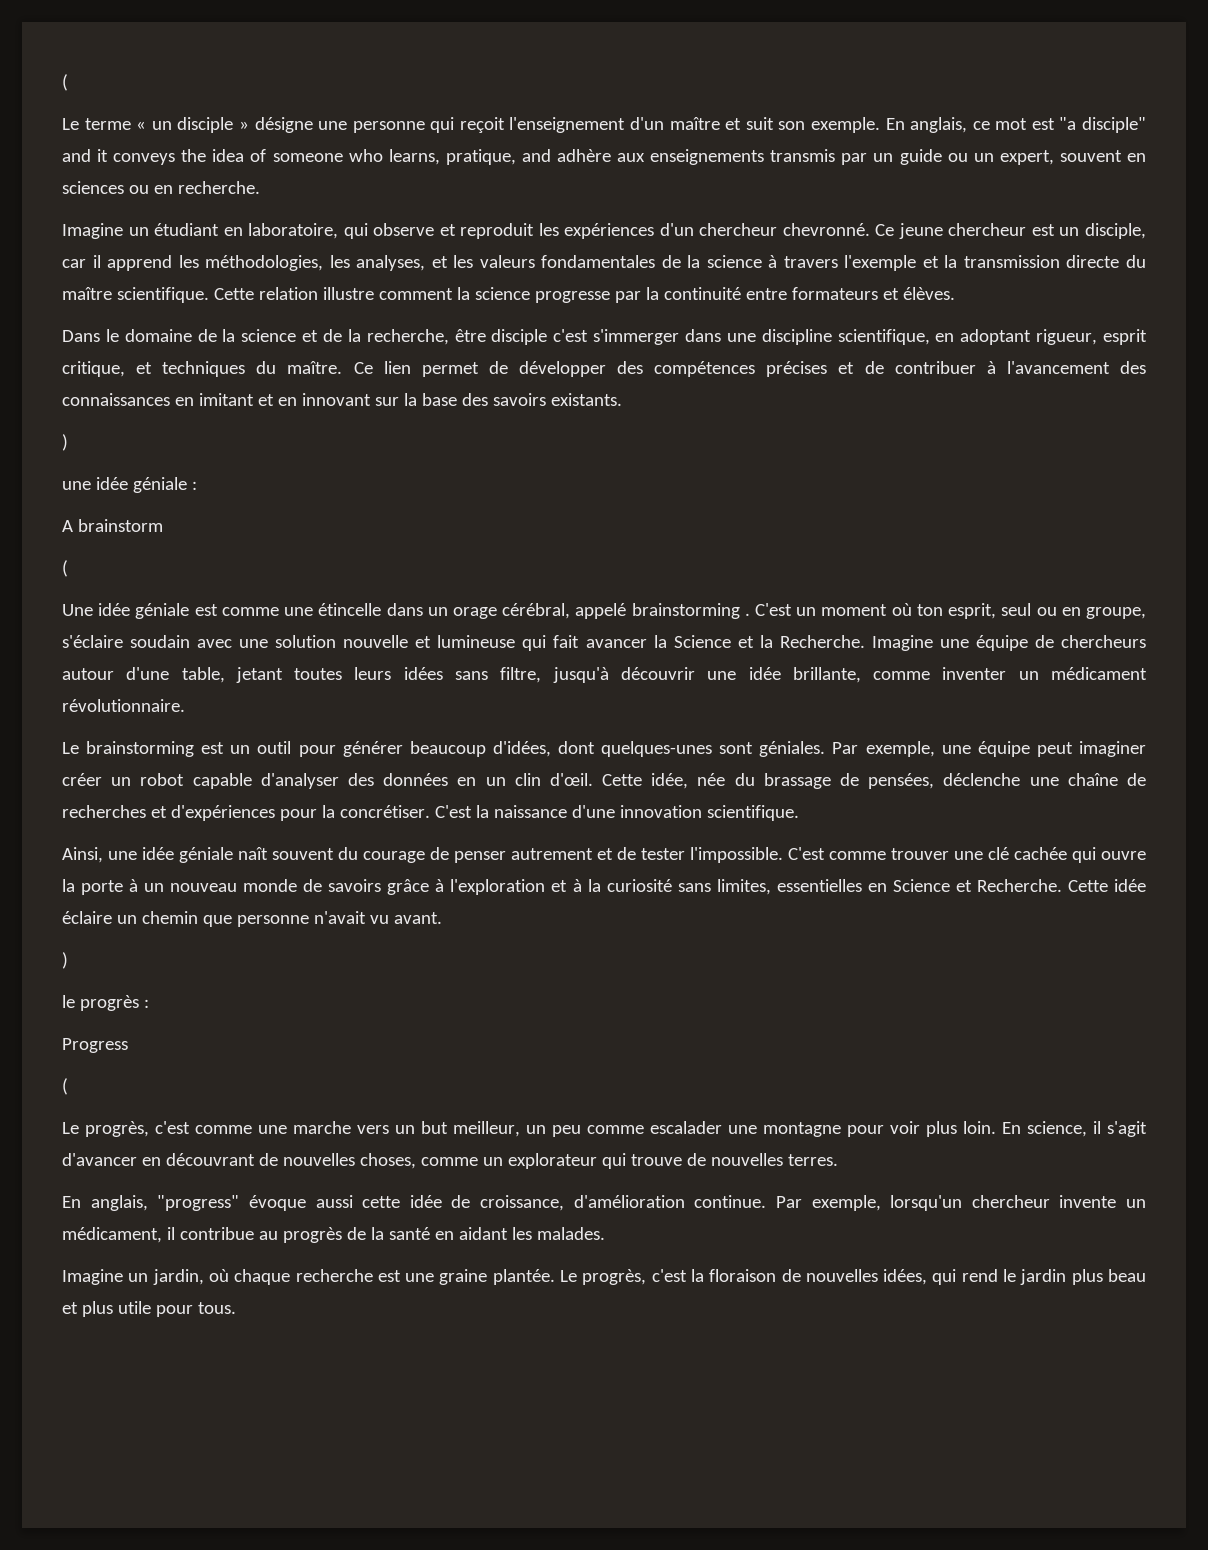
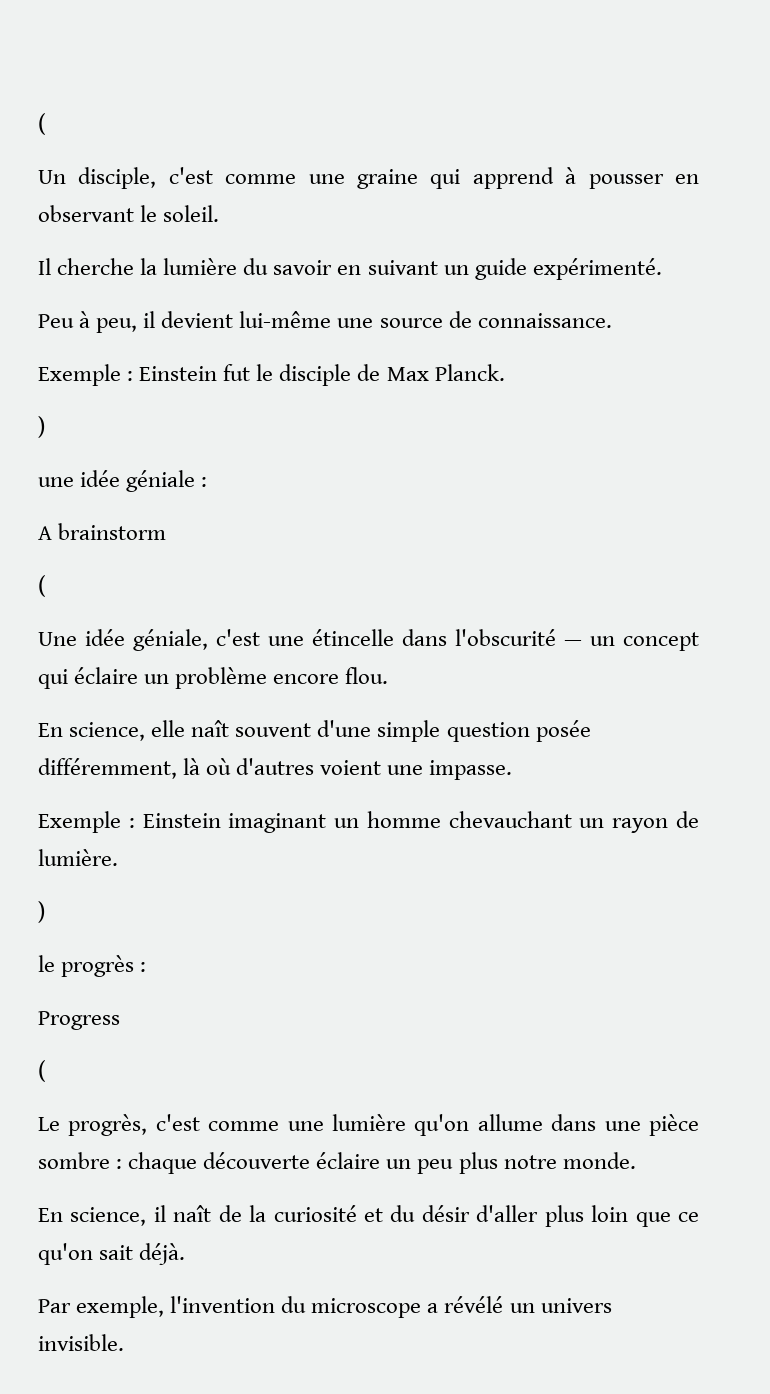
[62,74,68,91] [62,117,1147,133] [62,149,1146,165] [62,181,260,194] [62,223,1146,239] [62,255,1146,271] [62,287,955,303] [62,329,1148,345] [62,361,1146,377] [62,393,622,406] ( // Le terme « un disciple » désigne une personne qui reçoit l'enseignement d'un maître et suit son exemple. En anglais, ce mot est "a disciple" and it conveys the idea of someone who learns, pratique, and adhère aux enseignements transmis par un guide ou un expert, souvent en sciences ou en recherche. // Imagine un étudiant en laboratoire, qui observe et reproduit les expériences d'un chercheur chevronné. Ce jeune chercheur est un disciple, car il apprend les méthodologies, les analyses, et les valeurs fondamentales de la science à travers l'exemple et la transmission directe du maître scientifique. Cette relation illustre comment la science progresse par la continuité entre formateurs et élèves. // Dans le domaine de la science et de la recherche, être disciple c'est s'immerger dans une discipline scientifique, en adoptant rigueur, esprit critique, et techniques du maître. Ce lien permet de développer des compétences précises et de contribuer à l'avancement des connaissances en imitant et en innovant sur la base des savoirs existants. -> [38,113,46,135] [38,167,699,189] [38,205,220,222] [38,258,662,280] [38,311,612,333] [38,364,505,386] ( // Un disciple, c'est comme une graine qui apprend à pousser en observant le soleil. // Il cherche la lumière du savoir en suivant un guide expérimenté. // Peu à peu, il devient lui-même une source de connaissance. // Exemple : Einstein fut le disciple de Max Planck.
[135,603,1147,619] [62,635,1146,651] [62,667,1147,683] [62,699,185,712] [62,741,1146,757] [62,773,1146,789] [62,805,799,821] [62,847,1146,863] [62,879,1147,895] [62,911,442,927] géniale est comme une étincelle dans un orage cérébral, appelé brainstorming . C'est un moment où ton esprit, seul ou en groupe, s'éclaire soudain avec une solution nouvelle et lumineuse qui fait avancer la Science et la Recherche. Imagine une équipe de chercheurs autour d'une table, jetant toutes leurs idées sans filtre, jusqu'à découvrir une idée brillante, comme inventer un médicament révolutionnaire. // Le brainstorming est un outil pour générer beaucoup d'idées, dont quelques-unes sont géniales. Par exemple, une équipe peut imaginer créer un robot capable d'analyser des données en un clin d'œil. Cette idée, née du brassage de pensées, déclenche une chaîne de recherches et d'expériences pour la concrétiser. C'est la naissance d'une innovation scientifique. // Ainsi, une idée géniale naît souvent du courage de penser autrement et de tester l'impossible. C'est comme trouver une clé cachée qui ouvre la porte à un nouveau monde de savoirs grâce à l'exploration et à la curiosité sans limites, essentielles en Science et Recherche. Cette idée éclaire un chemin que personne n'avait vu avant. -> [133,629,699,651] [38,667,389,689] [38,720,591,742] [38,758,513,780] [38,811,700,833] [38,849,118,866] géniale, c'est une étincelle dans l'obscurité — un concept qui éclaire un problème encore flou. // En science, elle naît souvent d'une simple question posée différemment, là où d'autres voient une impasse. // Exemple : Einstein imaginant un homme chevauchant un rayon de lumière.
[293,1121,1147,1137] [62,1153,838,1169] [62,1195,1146,1211] [62,1227,605,1243] [62,1269,1147,1285] [62,1301,236,1317] marche vers un but meilleur, un peu comme escalader une montagne pour voir plus loin. En science, il s'agit d'avancer en découvrant de nouvelles choses, comme un explorateur qui trouve de nouvelles terres. // En anglais, "progress" évoque aussi cette idée de croissance, d'amélioration continue. Par exemple, lorsqu'un chercheur invente un médicament, il contribue au progrès de la santé en aidant les malades. // Imagine un jardin, où chaque recherche est une graine plantée. Le progrès, c'est la floraison de nouvelles idées, qui rend le jardin plus beau et plus utile pour tous. -> [332,1114,699,1136] [38,1152,636,1174] [38,1205,700,1227] [38,1243,186,1265] [38,1296,612,1318] [38,1334,124,1351] lumière qu'on allume dans une pièce sombre : chaque découverte éclaire un peu plus notre monde. // En science, il naît de la curiosité et du désir d'aller plus loin que ce qu'on sait déjà. // Par exemple, l'invention du microscope a révélé un univers invisible.

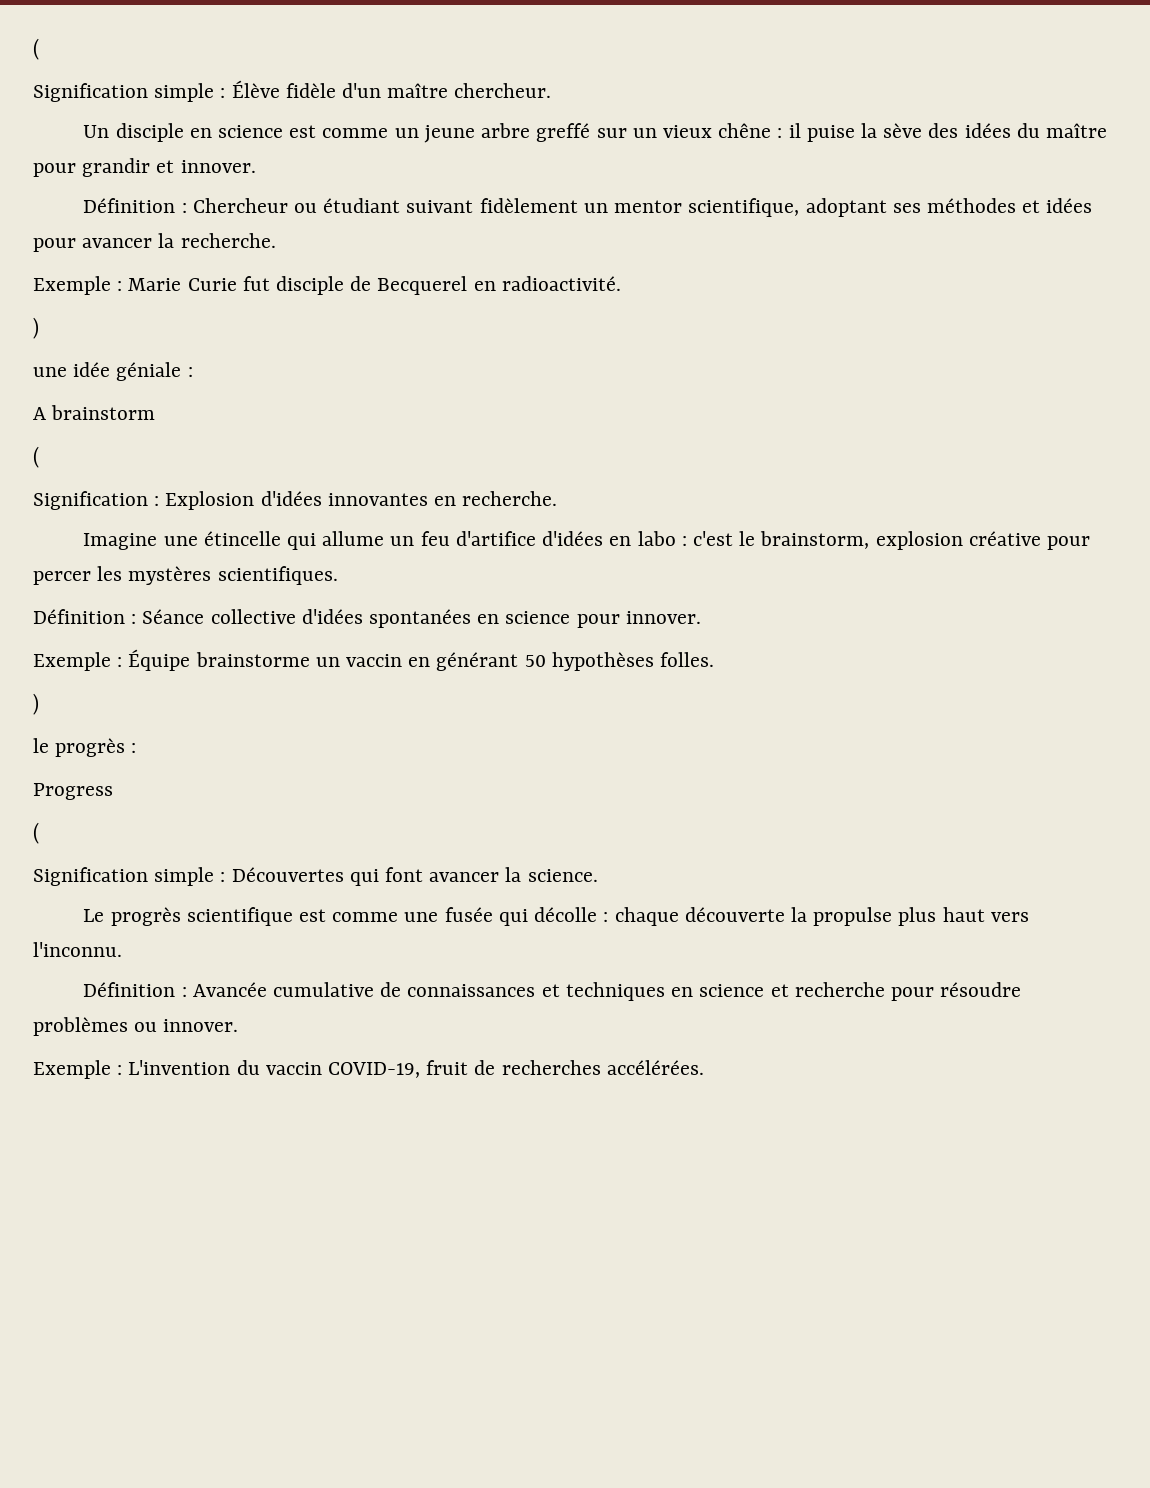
[38,113,46,135] [38,167,699,189] [38,205,220,222] [38,258,662,280] [38,311,612,333] [38,364,505,386] ( // Un disciple, c'est comme une graine qui apprend à pousser en observant le soleil. // Il cherche la lumière du savoir en suivant un guide expérimenté. // Peu à peu, il devient lui-même une source de connaissance. // Exemple : Einstein fut le disciple de Max Planck. -> [33,38,39,60] [33,80,552,102] [83,123,1108,143] [33,158,256,177] [83,198,1093,217] [33,233,276,252] [33,276,621,295] ( // Signification simple : Élève fidèle d'un maître chercheur. // Un disciple en science est comme un jeune arbre greffé sur un vieux chêne : il puise la sève des idées du maître pour grandir et innover. // Définition : Chercheur ou étudiant suivant fidèlement un mentor scientifique, adoptant ses méthodes et idées pour avancer la recherche. // Exemple : Marie Curie fut disciple de Becquerel en radioactivité.
[38,629,699,651] [38,667,389,689] [38,720,591,742] [38,758,513,780] [38,811,700,833] [38,849,118,866] Une idée géniale, c'est une étincelle dans l'obscurité — un concept qui éclaire un problème encore flou. // En science, elle naît souvent d'une simple question posée différemment, là où d'autres voient une impasse. // Exemple : Einstein imaginant un homme chevauchant un rayon de lumière. -> [33,491,558,510] [83,531,1090,550] [33,566,338,585] [33,609,701,628] [33,649,715,671] Signification : Explosion d'idées innovantes en recherche. // Imagine une étincelle qui allume un feu d'artifice d'idées en labo : c'est le brainstorm, explosion créative pour percer les mystères scientifiques. // Définition : Séance collective d'idées spontanées en science pour innover. // Exemple : Équipe brainstorme un vaccin en générant 50 hypothèses folles.
[38,1114,699,1136] [38,1152,636,1174] [38,1205,700,1227] [38,1243,186,1265] [38,1296,612,1318] [38,1334,124,1351] Le progrès, c'est comme une lumière qu'on allume dans une pièce sombre : chaque découverte éclaire un peu plus notre monde. // En science, il naît de la curiosité et du désir d'aller plus loin que ce qu'on sait déjà. // Par exemple, l'invention du microscope a révélé un univers invisible. -> [33,867,598,886] [83,907,1029,926] [33,942,122,957] [83,982,1022,1001] [33,1017,239,1036] [33,1060,704,1079] Signification simple : Découvertes qui font avancer la science. // Le progrès scientifique est comme une fusée qui décolle : chaque découverte la propulse plus haut vers l'inconnu. // Définition : Avancée cumulative de connaissances et techniques en science et recherche pour résoudre problèmes ou innover. // Exemple : L'invention du vaccin COVID-19, fruit de recherches accélérées.

